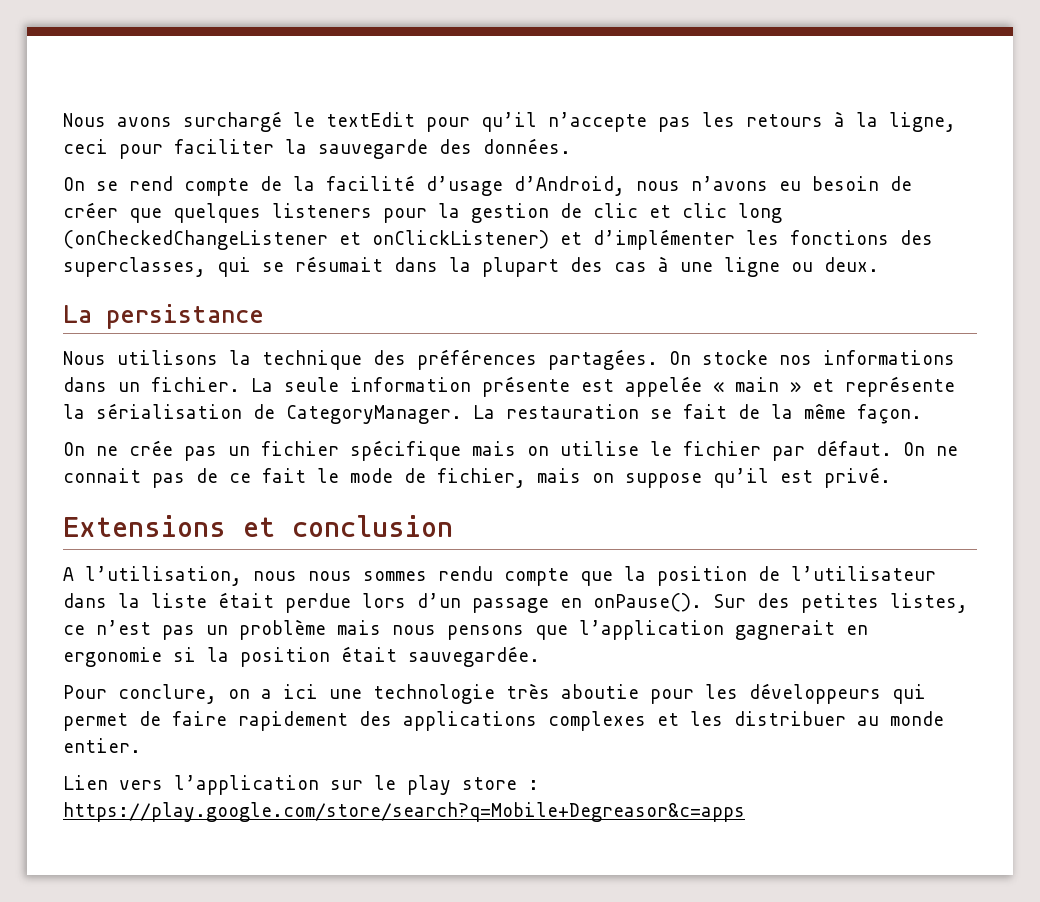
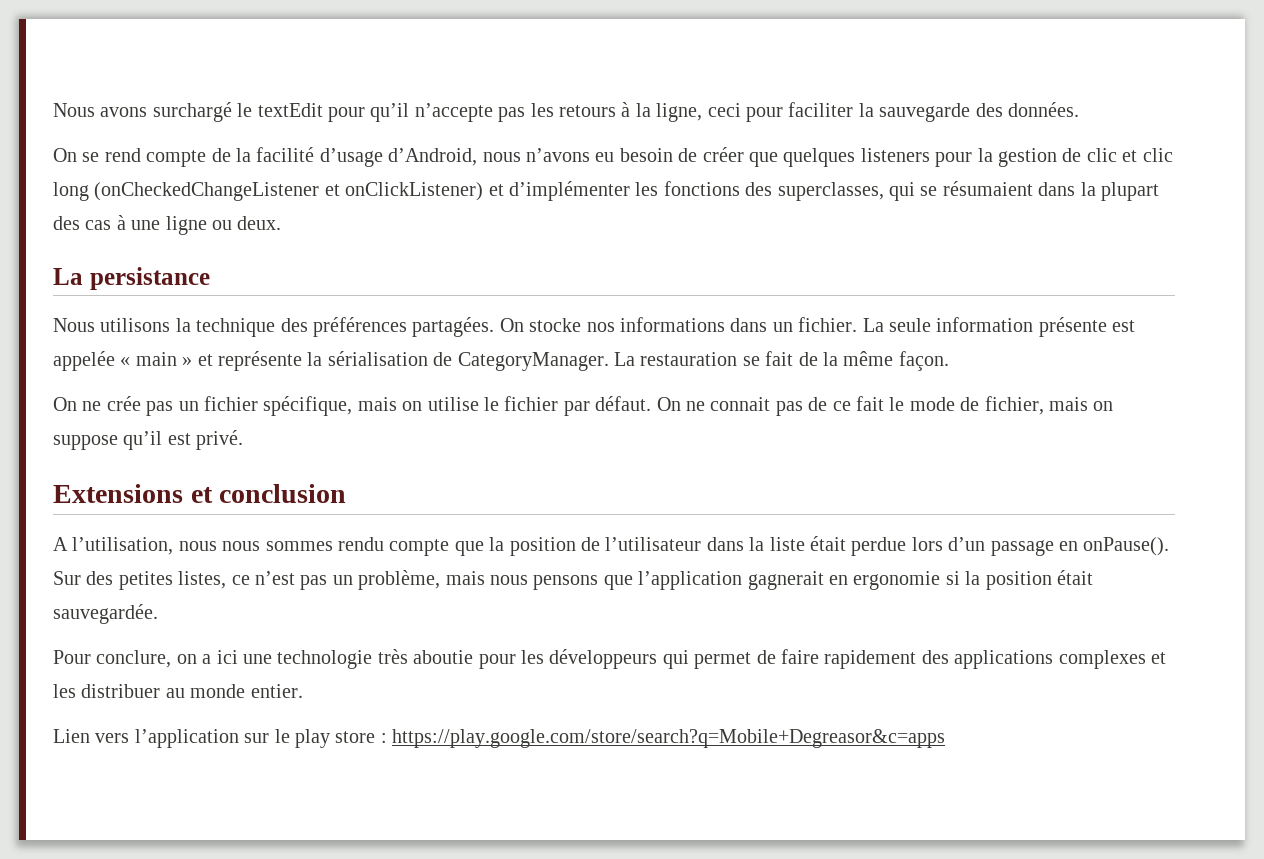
[295,256,383,272] résumait -> [942,181,1033,196] résumaient
[350,440,461,461] spécifique -> [263,396,353,416] spécifique,
[239,619,326,640] problème -> [358,570,441,590] problème,

